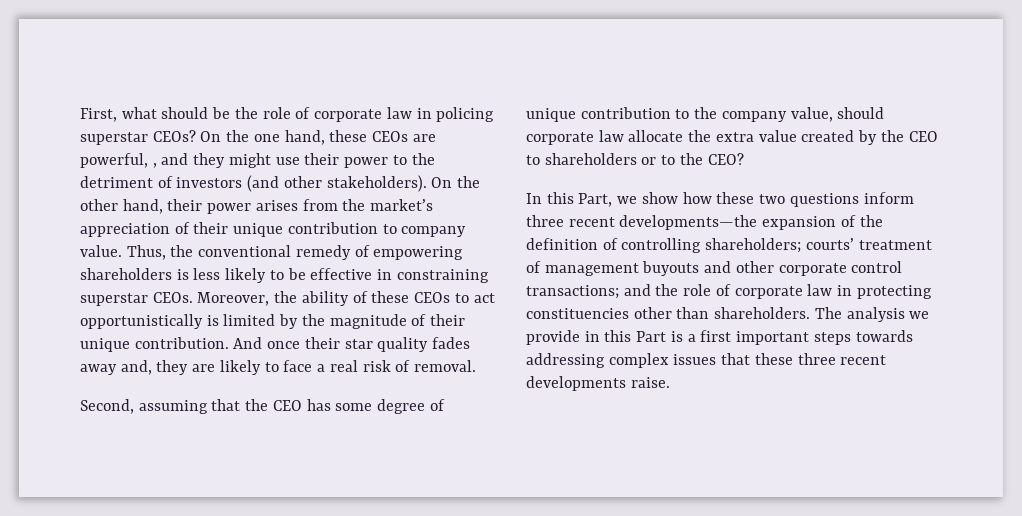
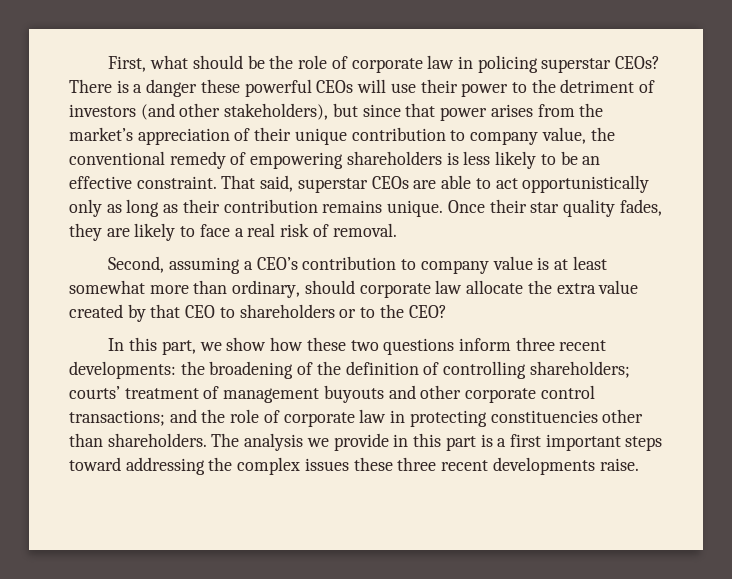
[200,130,436,145] [80,153,271,168] On the one hand, these CEOs are powerful, , and they might -> [69,79,387,97] There is a danger these powerful CEOs will
[326,175,481,192] [80,199,203,214] stakeholders). On the other hand, their -> [224,103,436,120] stakeholders), but since that
[80,245,166,260] value. Thus, -> [541,127,586,144] value,
[310,268,489,283] [80,291,495,306] [80,314,466,329] [80,337,471,352] [80,360,152,375] effective in constraining superstar CEOs. Moreover, the ability of these CEOs to act opportunistically is limited by the magnitude of their unique contribution. And once their star quality fades away and, -> [582,156,601,165] [69,175,650,193] [69,199,662,217] an effective constraint. That said, superstar CEOs are able to act opportunistically only as long as their contribution remains unique. Once their star quality fades,
[211,399,445,414] [526,107,833,122] that the CEO has some degree of unique contribution to the company value, -> [243,256,607,274] [69,280,301,298] a CEO’s contribution to company value is at least somewhat more than ordinary,
[880,130,904,142] the -> [150,304,181,318] that
[578,193,613,207] Part, -> [161,340,196,355] part,
[619,215,837,230] developments—the expansion -> [69,361,294,379] developments: the broadening
[636,331,667,342] Part -> [445,436,476,451] part
[855,330,913,342] [526,353,605,368] towards addressing -> [69,457,233,475] toward addressing the
[721,353,751,365] that -> (349, 464) none

